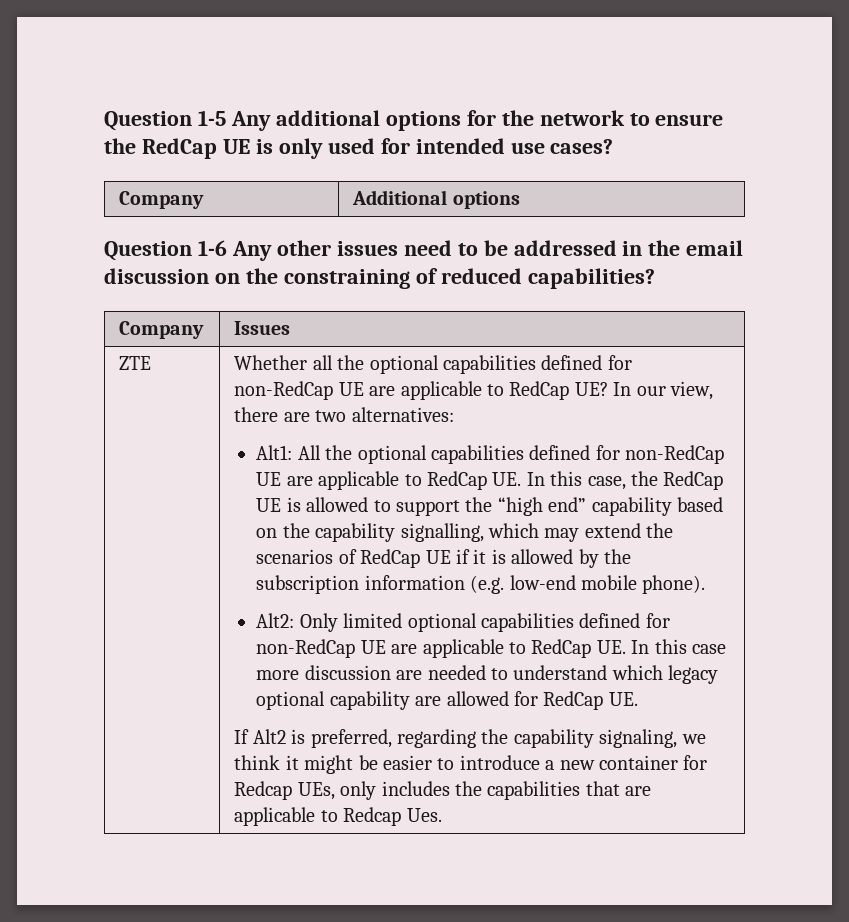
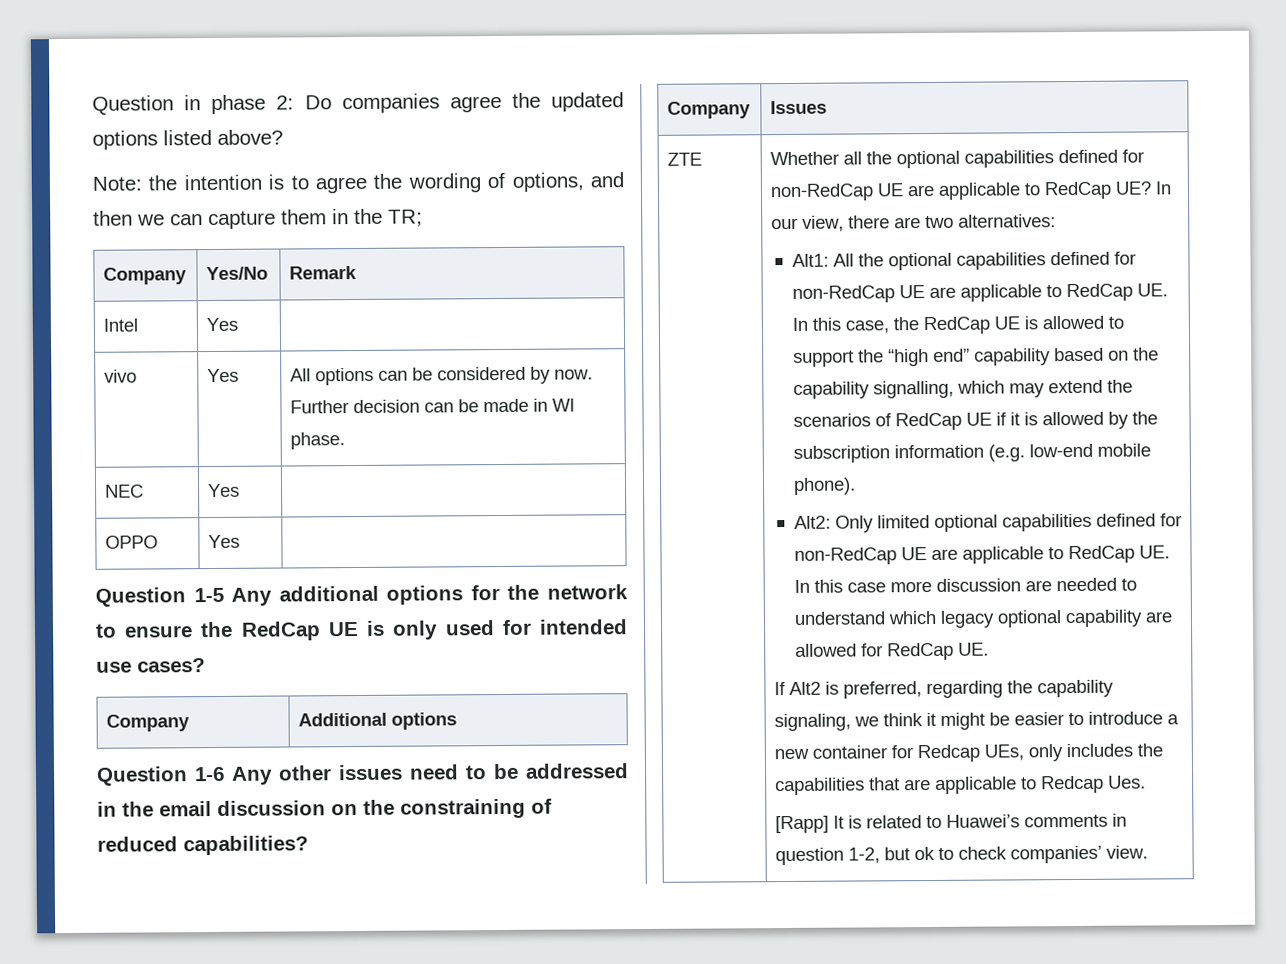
[104,111,192,131] Question -> [92,92,624,115] [92,129,283,150] [92,172,624,194] [93,208,423,230] [103,267,188,285] [206,266,269,281] [289,265,358,280] [103,318,139,332] [206,317,239,332] [104,369,138,383] [207,368,240,383] [290,366,594,386] [290,398,576,414] [290,432,346,450] [105,484,145,498] [208,483,241,498] [105,535,159,549] [208,534,241,549] [95,587,186,607] Question in phase 2: Do companies agree the updated options listed above? // Note: the intention is to agree the wording of options, and then we can capture them in the TR; // Company | Yes/No | Remark // Intel | Yes | // vivo | Yes | All options can be considered by now. Further decision can be made in WI phase. // NEC | Yes | // OPPO | Yes | // Question
(442, 815) none -> [775,813,1128,834] [775,845,1149,866] // [Rapp] It is related to Huawei’s comments in question 1-2, but ok to check companies’ view.

